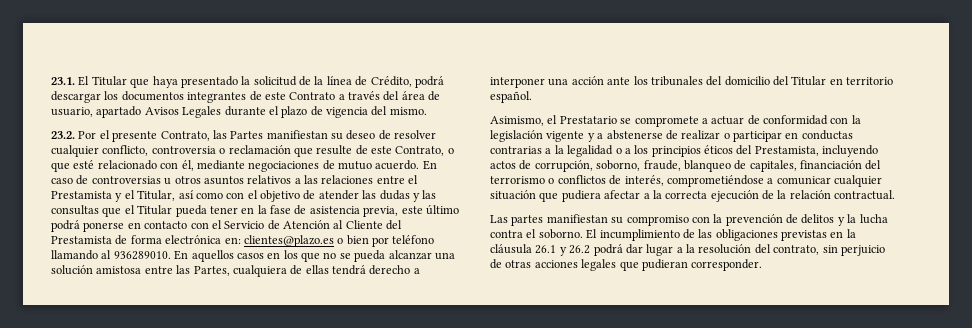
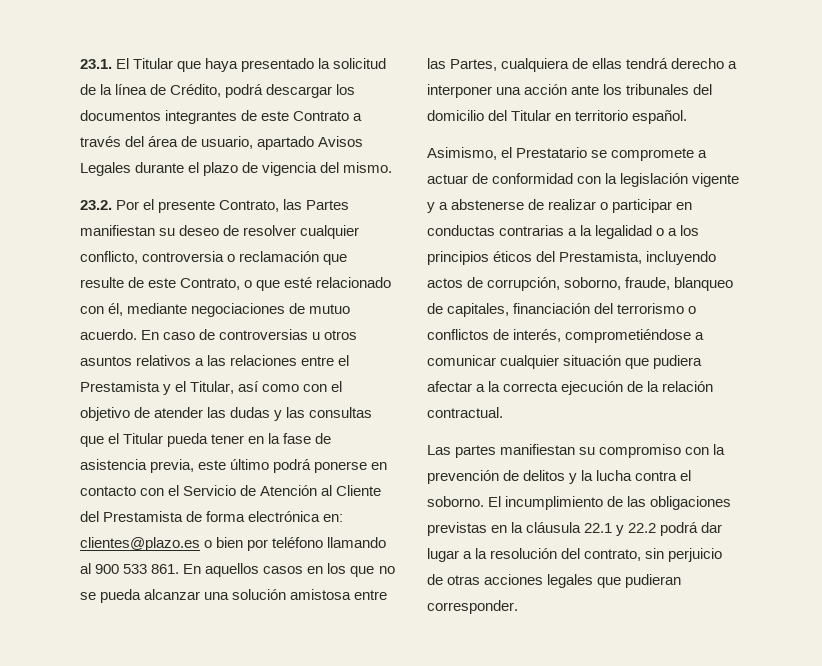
[113,251,171,260] 936289010. -> [95,564,180,574] 900 533 861.
[535,245,591,256] 26.1 y 26.2 -> [584,523,657,536] 22.1 y 22.2

